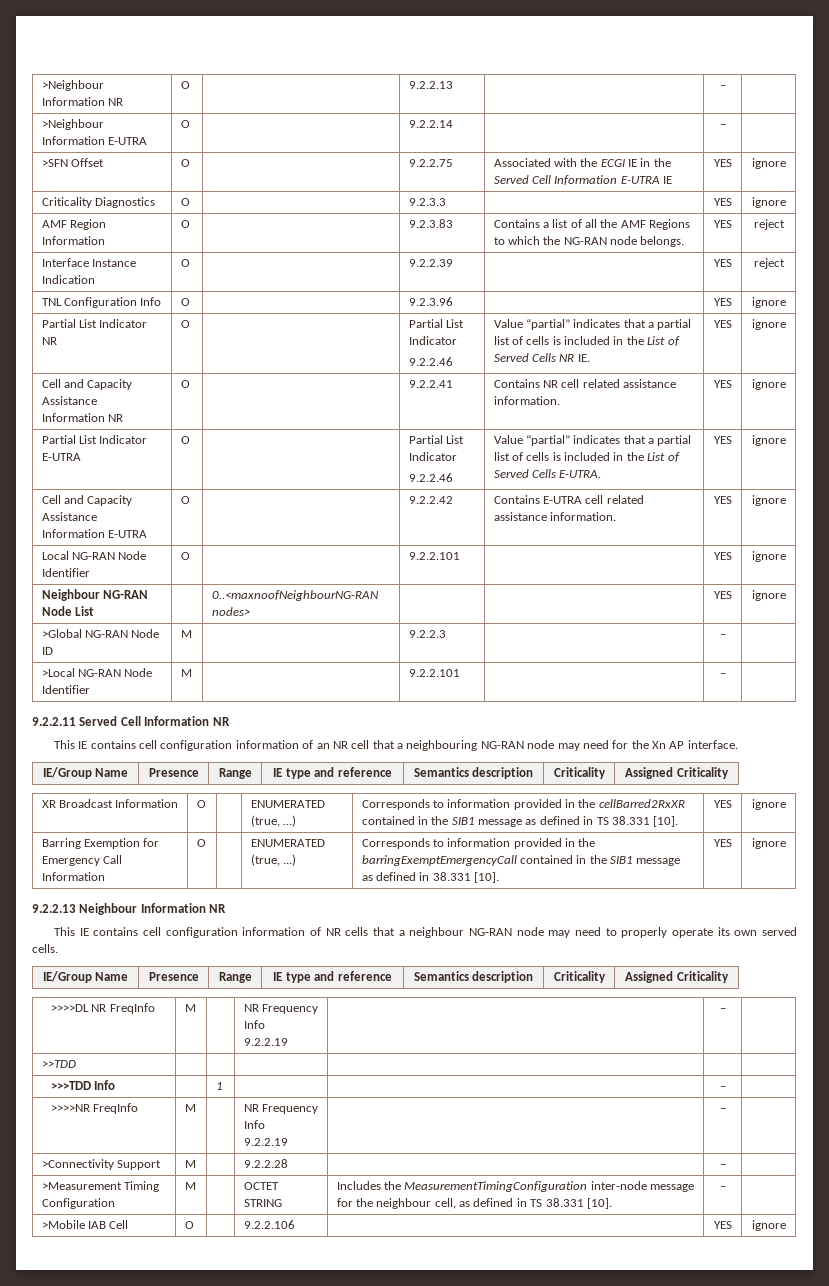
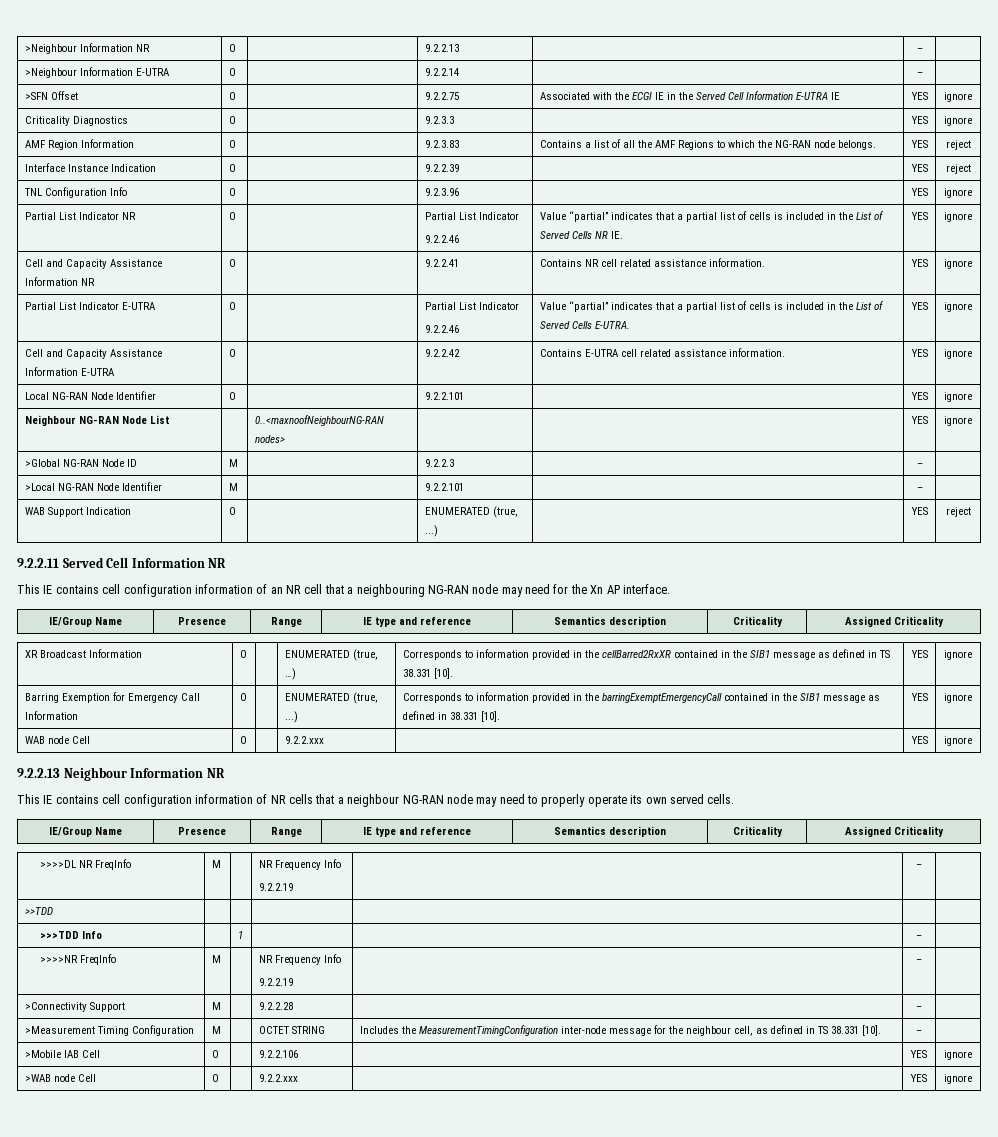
(726, 675) none -> [24,507,131,517] [228,507,236,515] [424,506,518,518] [424,525,438,537] [910,507,928,515] [945,507,971,517] // WAB Support Indication | O | | ENUMERATED (true, ...) | | YES | reject
(786, 843) none -> [24,736,90,744] [239,736,247,744] [284,736,324,744] [910,736,928,744] [944,736,972,746] // WAB node Cell | O | | 9.2.2.xxx | | YES | ignore
(786, 1225) none -> [24,1074,96,1082] [211,1074,219,1082] [258,1074,298,1082] [910,1074,927,1082] [944,1074,972,1084] // >WAB node Cell | O | | 9.2.2.xxx | | YES | ignore

